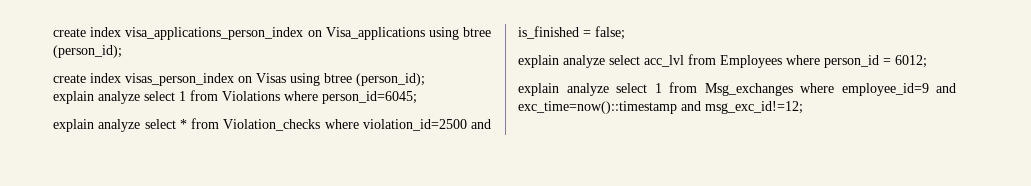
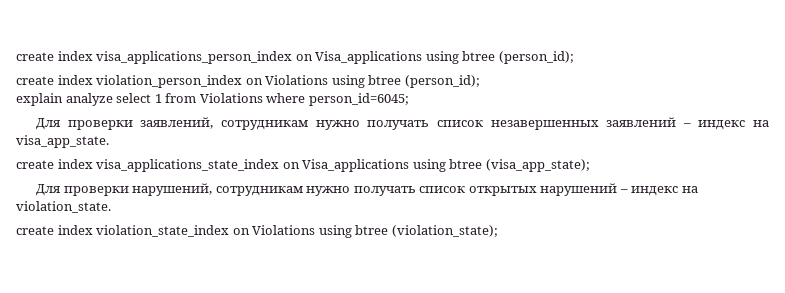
[125,73,286,86] visas_person_index on Visas -> [96,75,329,88] violation_person_index on Violations
[53,118,491,132] [518,26,625,40] [518,54,927,68] [518,82,956,96] [518,101,803,114] explain analyze select * from Violation_checks where violation_id=2500 and is_finished = false; // explain analyze select acc_lvl from Employees where person_id = 6012; // explain analyze select 1 from Msg_exchanges where employee_id=9 and exc_time=now()::timestamp and msg_exc_id!=12; -> [36,117,769,130] [16,135,109,148] [16,159,590,172] [36,183,698,196] [16,201,111,213] [16,225,498,238] Для проверки заявлений, сотрудникам нужно получать список незавершенных заявлений – индекс на visa_app_state. // create index visa_applications_state_index on Visa_applications using btree (visa_app_state); // Для проверки нарушений, сотрудникам нужно получать список открытых нарушений – индекс на violation_state. // create index violation_state_index on Violations using btree (violation_state);

